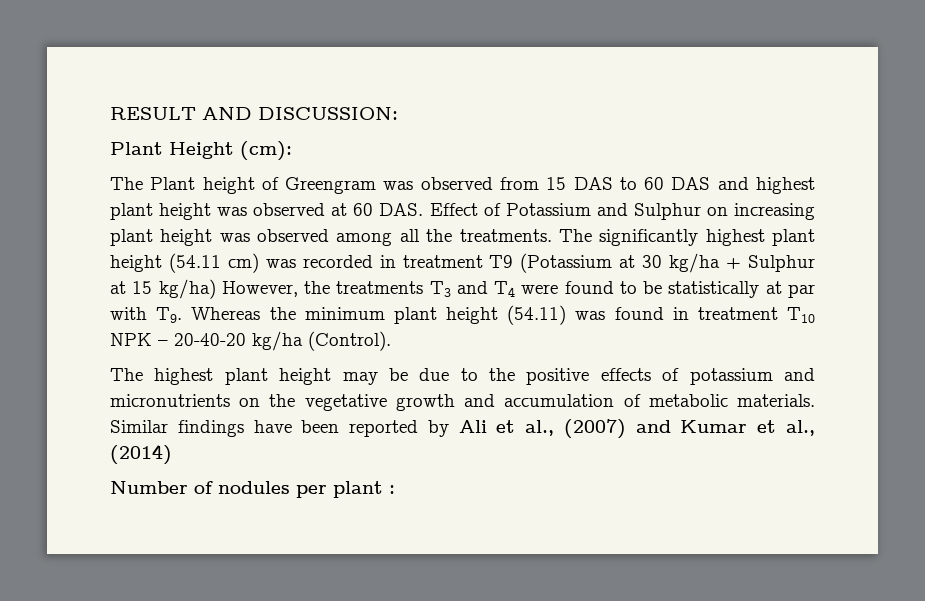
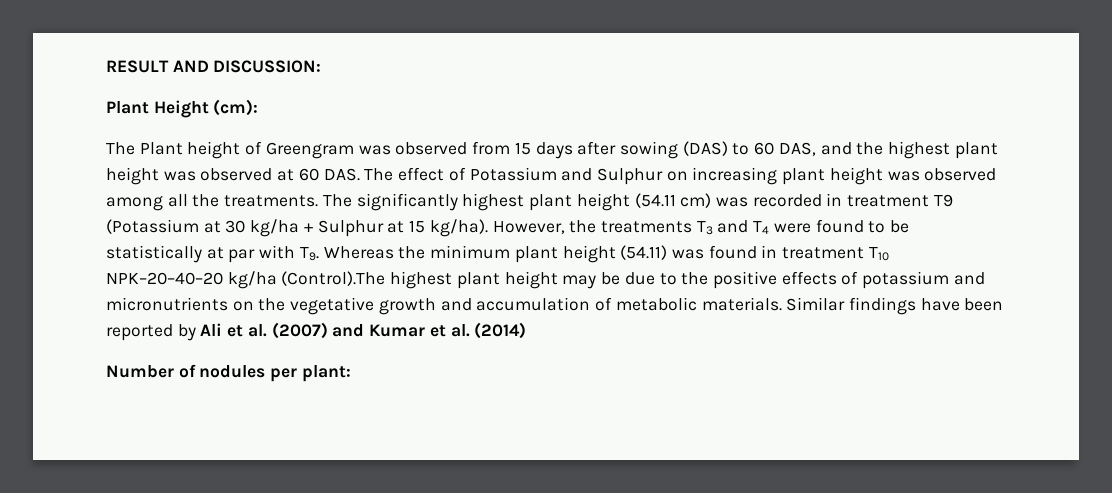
[573,177,749,190] DAS to 60 DAS and -> [535,141,884,159] days after sowing (DAS) to 60 DAS, and the
[429,203,478,216] Effect -> [364,167,445,181] The effect
[158,279,216,299] kg/ha) -> [429,219,488,237] kg/ha).
[110,331,391,351] [110,368,143,381] NPK – 20-40-20 kg/ha (Control). // The -> [106,271,386,289] NPK–20–40–20 kg/ha (Control).The
[525,420,555,436] al., -> [247,324,267,337] al.
[785,420,815,436] al., -> [450,324,470,337] al.
[333,481,395,498] plant : -> [301,365,351,382] plant:

